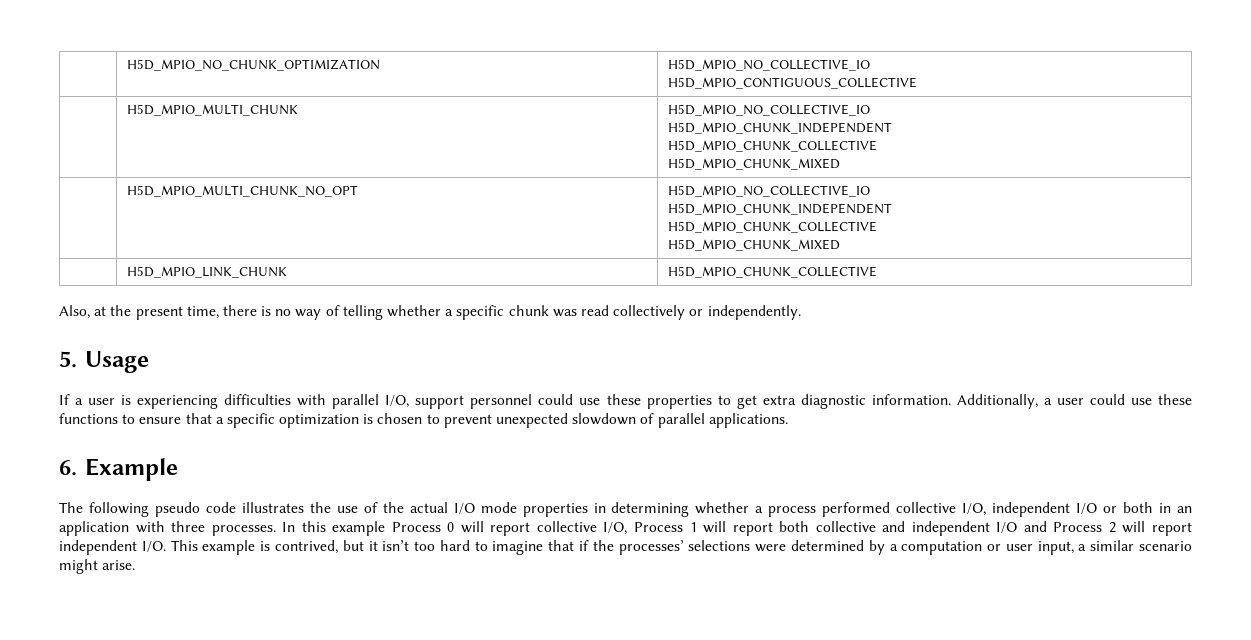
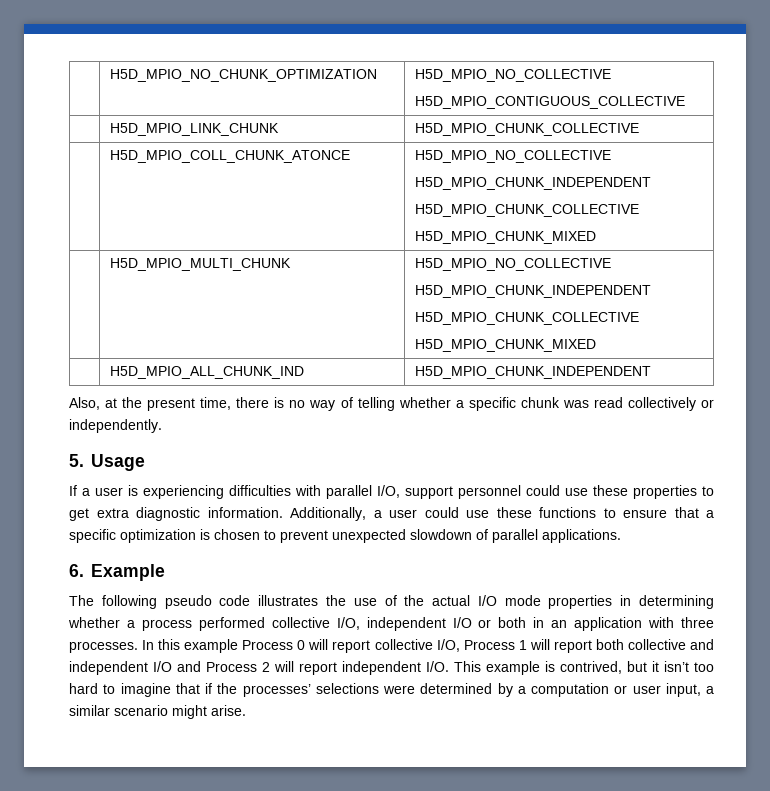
[667,59,870,71] H5D_MPIO_NO_COLLECTIVE_IO -> [414,69,611,82] H5D_MPIO_NO_COLLECTIVE
[126,104,298,116] [667,104,870,116] [667,122,892,134] [667,140,877,152] [667,158,840,170] [126,185,358,197] [667,185,870,197] [667,203,892,215] [667,221,877,233] [667,239,840,251] [126,266,287,278] [667,266,877,278] H5D_MPIO_MULTI_CHUNK | H5D_MPIO_NO_COLLECTIVE_IO // H5D_MPIO_CHUNK_INDEPENDENT // H5D_MPIO_CHUNK_COLLECTIVE // H5D_MPIO_CHUNK_MIXED // | H5D_MPIO_MULTI_CHUNK_NO_OPT | H5D_MPIO_NO_COLLECTIVE_IO // H5D_MPIO_CHUNK_INDEPENDENT // H5D_MPIO_CHUNK_COLLECTIVE // H5D_MPIO_CHUNK_MIXED // | H5D_MPIO_LINK_CHUNK | H5D_MPIO_CHUNK_COLLECTIVE -> [109,123,279,136] [414,123,639,136] [109,150,350,163] [414,150,611,163] [414,177,651,190] [414,204,639,217] [414,231,596,244] [109,258,291,271] [414,258,611,271] [414,285,651,298] [414,312,639,325] [414,339,596,352] [109,366,304,379] [414,366,651,379] H5D_MPIO_LINK_CHUNK | H5D_MPIO_CHUNK_COLLECTIVE // | H5D_MPIO_COLL_CHUNK_ATONCE | H5D_MPIO_NO_COLLECTIVE // H5D_MPIO_CHUNK_INDEPENDENT // H5D_MPIO_CHUNK_COLLECTIVE // H5D_MPIO_CHUNK_MIXED // | H5D_MPIO_MULTI_CHUNK | H5D_MPIO_NO_COLLECTIVE // H5D_MPIO_CHUNK_INDEPENDENT // H5D_MPIO_CHUNK_COLLECTIVE // H5D_MPIO_CHUNK_MIXED // | H5D_MPIO_ALL_CHUNK_IND | H5D_MPIO_CHUNK_INDEPENDENT

